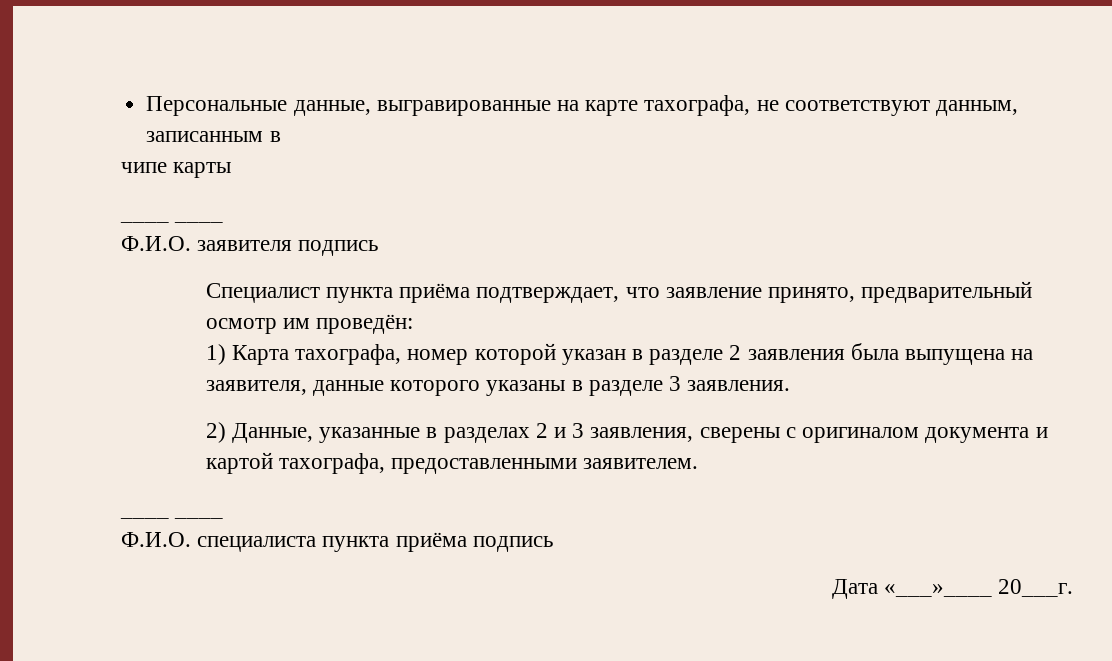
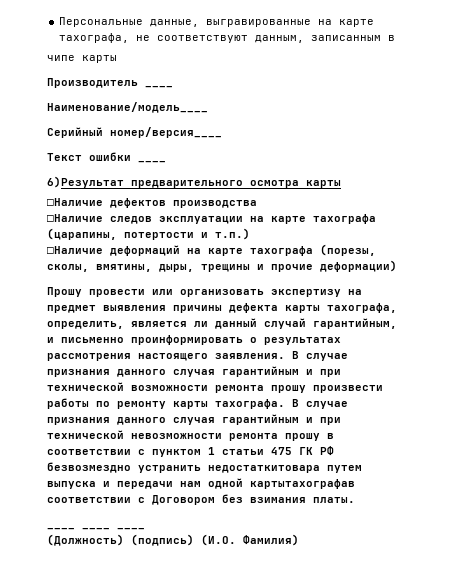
[120,220,224,223] [121,236,379,256] [205,281,1033,303] [205,314,414,334] [205,343,1034,365] [205,376,791,396] [205,422,1048,443] [205,452,699,474] [120,516,224,519] [121,532,553,552] [831,579,1073,599] ____ ____ // Ф.И.О. заявителя подпись // Специалист пункта приёма подтверждает, что заявление принято, предварительный осмотр им проведён: // 1) Карта тахографа, номер которой указан в разделе 2 заявления была выпущена на заявителя, данные которого указаны в разделе 3 заявления. // 2) Данные, указанные в разделах 2 и 3 заявления, сверены с оригиналом документа и картой тахографа, предоставленными заявителем. // ____ ____ // Ф.И.О. специалиста пункта приёма подпись // Дата «___»____ 20___г. -> [47,78,173,88] [47,102,208,113] [47,127,222,138] [47,152,131,161] [138,161,166,163] [47,176,341,188] [47,198,257,208] [47,214,376,224] [47,228,250,240] [47,244,376,256] [47,260,397,272] [47,287,362,297] [47,303,397,313] [47,318,397,329] [47,335,341,345] [47,351,348,361] [47,366,341,377] [47,382,383,393] [47,398,348,409] [47,414,341,425] [47,430,334,441] [47,446,334,457] [47,462,362,473] [47,478,355,489] [47,494,355,505] [47,528,145,530] [47,534,299,546] Производитель ____ // Наименование/модель____ // Серийный номер/версия____ // Текст ошибки ____ // 6)Результат предварительного осмотра карты // □Наличие дефектов производства // □Наличие следов эксплуатации на карте тахографа (царапины, потертости и т.п.) // □Наличие деформаций на карте тахографа (порезы, сколы, вмятины, дыры, трещины и прочие деформации) // Прошу провести или организовать экспертизу на предмет выявления причины дефекта карты тахографа, определить, является ли данный случай гарантийным, и письменно проинформировать о результатах рассмотрения настоящего заявления. В случае признания данного случая гарантийным и при технической возможности ремонта прошу произвести работы по ремонту карты тахографа. В случае признания данного случая гарантийным и при технической невозможности ремонта прошу в соответствии с пунктом 1 статьи 475 ГК РФ безвозмездно устранить недостаткитовара путем выпуска и передачи нам одной картытахографав соответствии с Договором без взимания платы. // ____ ____ ____ // (Должность) (подпись) (И.О. Фамилия)

